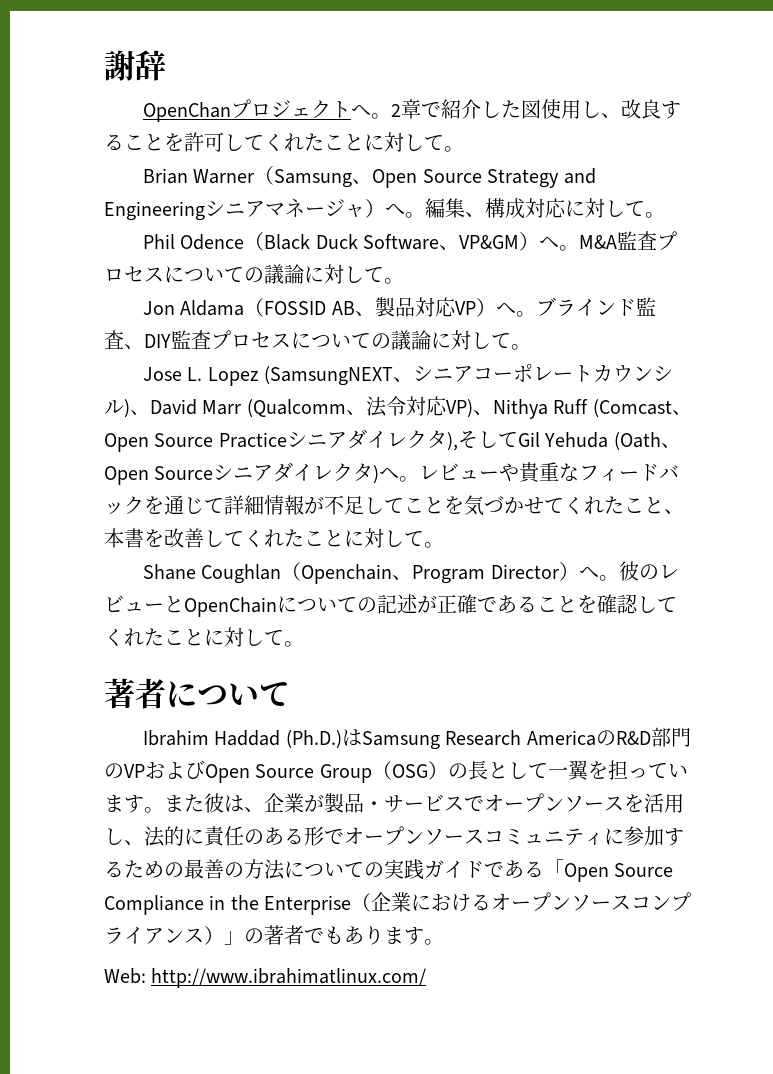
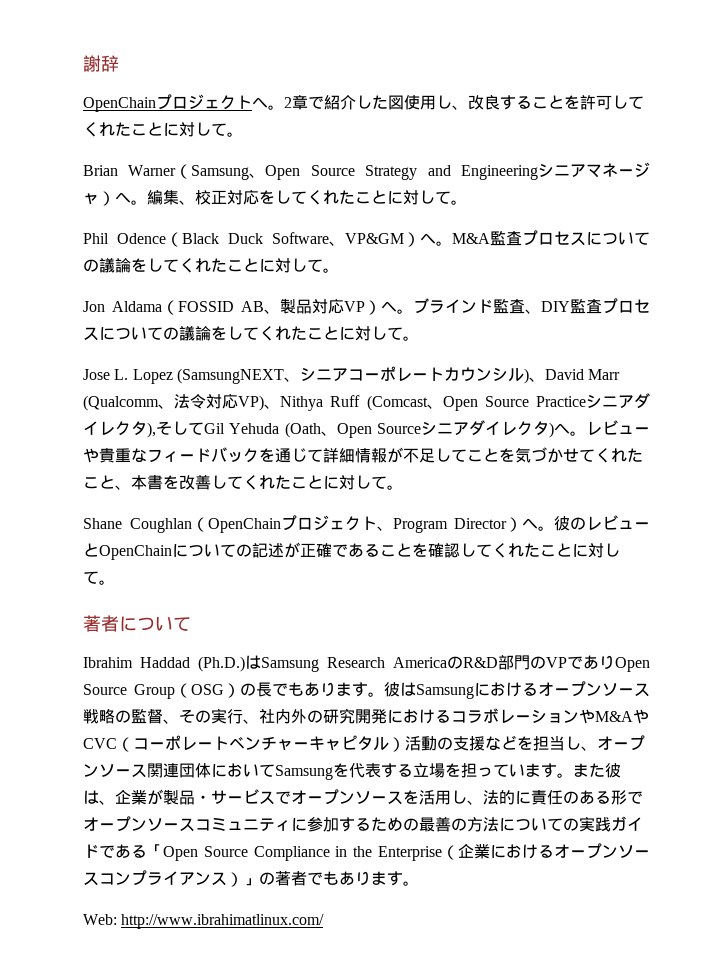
[142,102,231,122] OpenChan -> [83,97,156,112] OpenChain
[485,198,566,219] 構成対応 -> [195,190,387,205] 校正対応をしてくれたこと
(304, 274) none -> [131,258,259,273] をしてくれたこと
(431, 340) none -> [211,326,339,341] をしてくれたこと
[301,564,393,584] Openchain -> [207,515,377,533] OpenChainプロジェクト
[145,760,205,779] および -> [567,655,615,670] であり
[487,760,589,781] として一翼 -> [271,681,650,699] [83,708,649,724] [83,735,645,752] [83,763,445,780] でもあります。彼はSamsungにおけるオープンソース戦略の監督、その実行、社内外の研究開発におけるコラボレーションやM&AやCVC（コーポレートベンチャーキャピタル）活動の支援などを担当し、オープンソース関連団体においてSamsungを代表する立場

